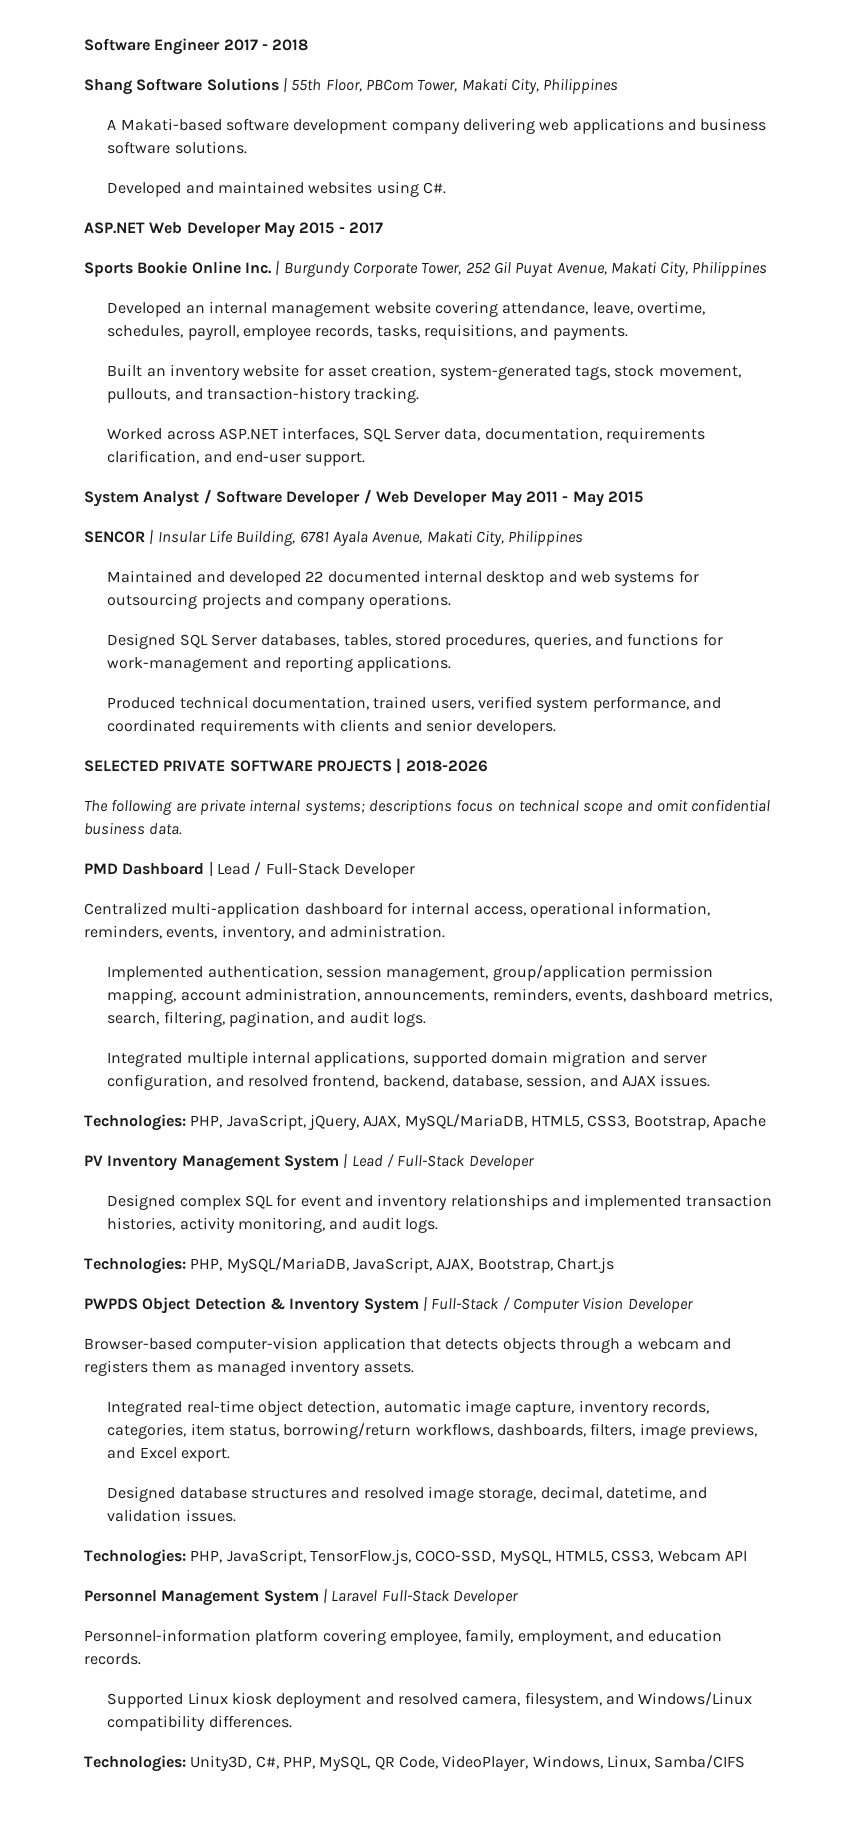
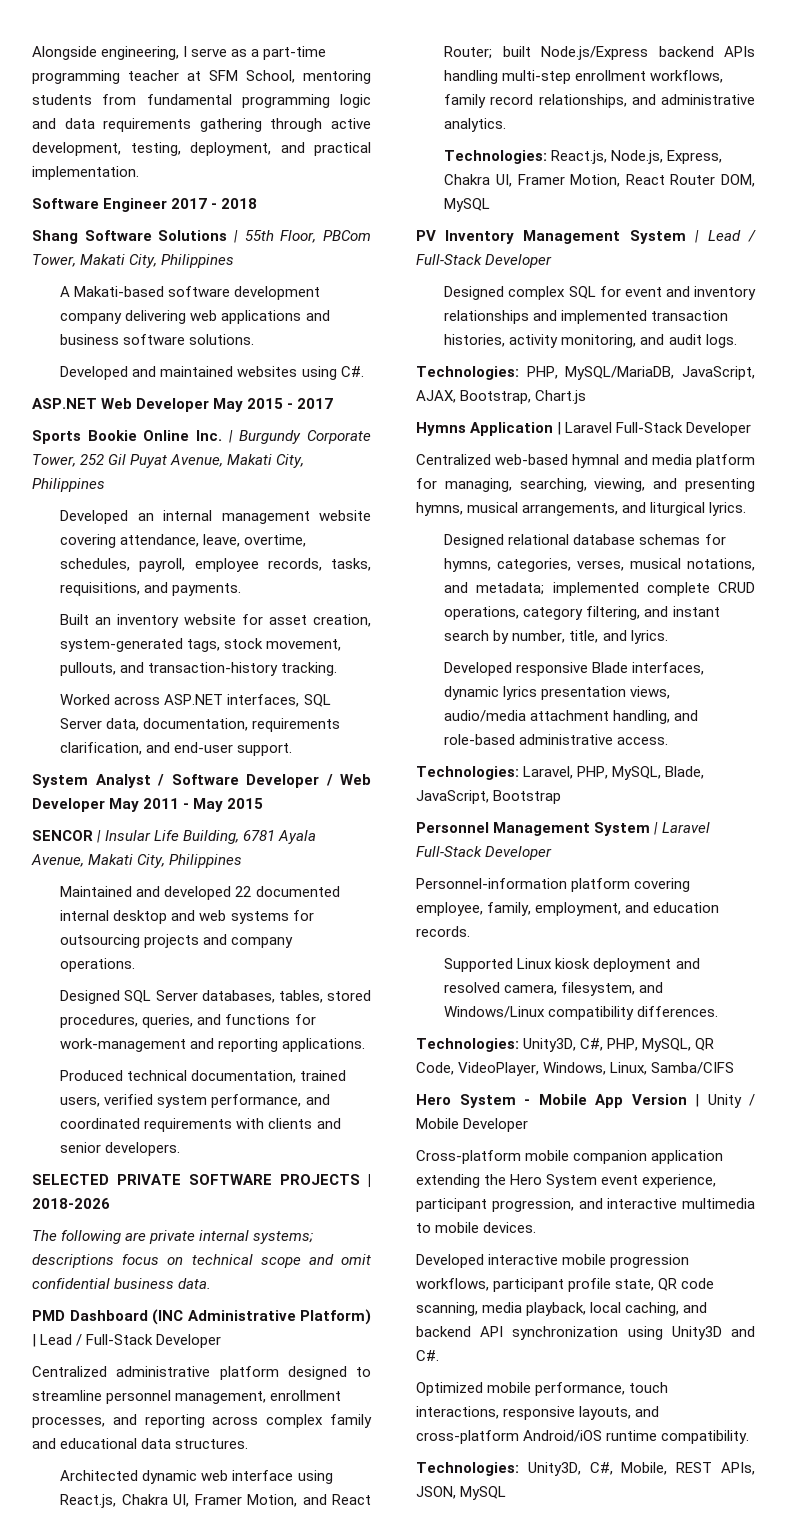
(84, 44) none -> [32,46,327,60] [32,70,371,84] [32,94,371,108] [32,118,371,132] [32,142,371,156] [32,166,139,180] Alongside engineering, I serve as a part-time programming teacher at SFM School, mentoring students from fundamental programming logic and data requirements gathering through active development, testing, deployment, and practical implementation. //
(205, 869) none -> [152,1309,371,1325] (INC Administrative Platform)
[171,902,711,918] [84,925,446,941] [107,965,713,981] [107,988,772,1004] [107,1011,426,1027] [107,1051,707,1067] [107,1074,711,1090] [84,1114,766,1131] multi-application dashboard for internal access, operational information, reminders, events, inventory, and administration. // Implemented authentication, session management, group/application permission mapping, account administration, announcements, reminders, events, dashboard metrics, search, filtering, pagination, and audit logs. // Integrated multiple internal applications, supported domain migration and server configuration, and resolved frontend, backend, database, session, and AJAX issues. // Technologies: PHP, JavaScript, jQuery, AJAX, MySQL/MariaDB, HTML5, CSS3, Bootstrap, Apache -> [116,1366,371,1380] [32,1390,342,1404] [32,1414,373,1428] [32,1438,249,1449] [60,1470,333,1484] [60,1494,371,1508] [444,46,755,60] [444,70,724,84] [444,94,755,108] [444,118,507,132] [444,150,723,164] [444,174,755,187] [444,198,491,212] administrative platform designed to streamline personnel management, enrollment processes, and reporting across complex family and educational data structures. // Architected dynamic web interface using React.js, Chakra UI, Framer Motion, and React Router; built Node.js/Express backend APIs handling multi-step enrollment workflows, family record relationships, and administrative analytics. // Technologies: React.js, Node.js, Express, Chakra UI, Framer Motion, React Router DOM, MySQL
[84,1297,693,1314] [84,1337,731,1353] [84,1360,414,1376] [107,1400,709,1416] [107,1423,757,1439] [107,1447,230,1462] [107,1486,708,1502] [107,1509,236,1522] [84,1549,747,1566] PWPDS Object Detection & Inventory System | Full-Stack / Computer Vision Developer // Browser-based computer-vision application that detects objects through a webcam and registers them as managed inventory assets. // Integrated real-time object detection, automatic image capture, inventory records, categories, item status, borrowing/return workflows, dashboards, filters, image previews, and Excel export. // Designed database structures and resolved image storage, decimal, datetime, and validation issues. // Technologies: PHP, JavaScript, TensorFlow.js, COCO-SSD, MySQL, HTML5, CSS3, Webcam API -> [416,422,752,436] [416,454,755,468] [416,478,755,492] [416,502,747,516] [444,534,726,548] [444,558,755,572] [444,582,755,596] [444,606,720,620] [444,630,668,644] [444,662,705,676] [444,686,671,700] [444,710,699,724] [444,734,669,745] [416,766,705,780] [416,790,562,804] Hymns Application | Laravel Full-Stack Developer // Centralized web-based hymnal and media platform for managing, searching, viewing, and presenting hymns, musical arrangements, and liturgical lyrics. // Designed relational database schemas for hymns, categories, verses, musical notations, and metadata; implemented complete CRUD operations, category filtering, and instant search by number, title, and lyrics. // Developed responsive Blade interfaces, dynamic lyrics presentation views, audio/media attachment handling, and role-based administrative access. // Technologies: Laravel, PHP, MySQL, Blade, JavaScript, Bootstrap
(746, 1762) none -> [416,1094,755,1108] [416,1118,529,1132] [416,1150,724,1164] [416,1174,717,1188] [416,1198,755,1212] [416,1222,537,1233] [416,1254,690,1268] [416,1278,715,1292] [416,1302,708,1316] [416,1326,755,1340] [416,1350,439,1361] [416,1382,669,1396] [416,1406,660,1420] [416,1430,750,1444] [416,1462,755,1476] [416,1486,507,1500] // Hero System - Mobile App Version | Unity / Mobile Developer // Cross-platform mobile companion application extending the Hero System event experience, participant progression, and interactive multimedia to mobile devices. // Developed interactive mobile progression workflows, participant profile state, QR code scanning, media playback, local caching, and backend API synchronization using Unity3D and C#. // Optimized mobile performance, touch interactions, responsive layouts, and cross-platform Android/iOS runtime compatibility. // Technologies: Unity3D, C#, Mobile, REST APIs, JSON, MySQL

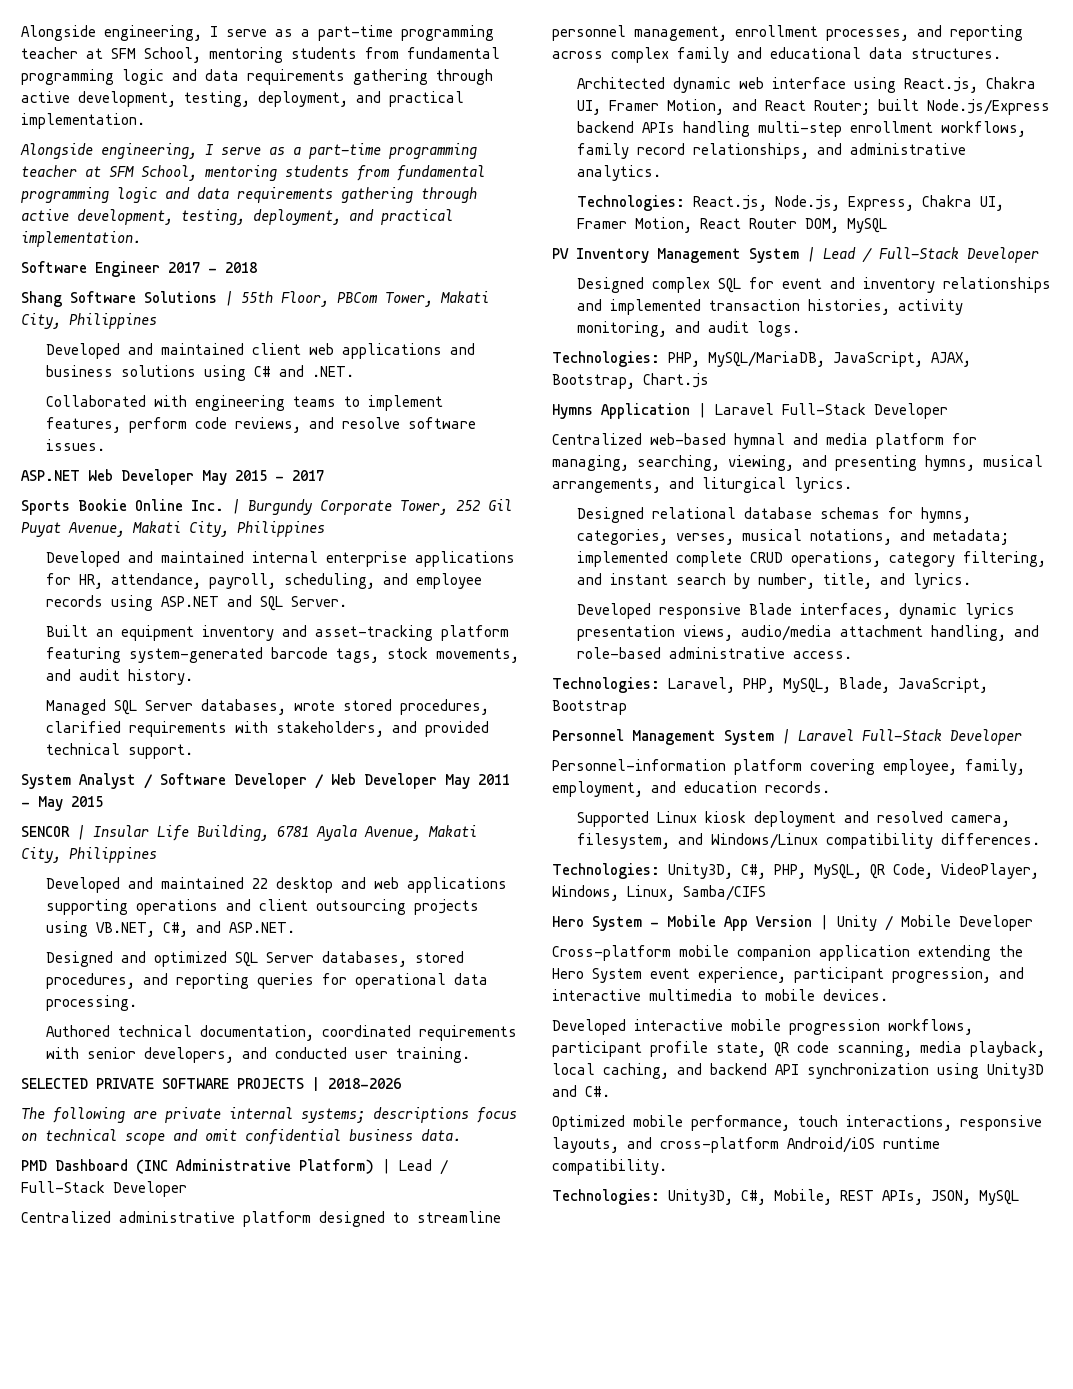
(139, 173) none -> [20,143,477,159] [21,165,485,181] [21,187,477,203] [21,209,453,225] [21,231,141,247] // Alongside engineering, I serve as a part-time programming teacher at SFM School, mentoring students from fundamental programming logic and data requirements gathering through active development, testing, deployment, and practical implementation.
[60,286,321,300] [60,310,330,324] [60,334,255,345] [60,366,364,380] A Makati-based software development company delivering web applications and business software solutions. // Developed and maintained websites using C#. -> [46,343,476,359] [46,365,355,381] [46,395,444,411] [46,417,477,433] [46,439,106,451] Developed and maintained client web applications and business solutions using C# and .NET. // Collaborated with engineering teams to implement features, perform code reviews, and resolve software issues.
[137,510,372,524] [60,534,307,548] [60,558,372,572] [60,582,242,596] [60,614,371,628] [60,638,342,652] [60,662,338,676] [60,694,331,707] [60,718,341,732] [60,742,234,755] an internal management website covering attendance, leave, overtime, schedules, payroll, employee records, tasks, requisitions, and payments. // Built an inventory website for asset creation, system-generated tags, stock movement, pullouts, and transaction-history tracking. // Worked across ASP.NET interfaces, SQL Server data, documentation, requirements clarification, and end-user -> [128,551,516,567] [46,573,483,589] [46,595,348,611] [46,625,510,641] [46,647,520,663] [46,669,194,685] [46,699,490,715] [46,721,490,737] [46,743,121,755] and maintained internal enterprise applications for HR, attendance, payroll, scheduling, and employee records using ASP.NET and SQL Server. // Built an equipment inventory and asset-tracking platform featuring system-generated barcode tags, stock movements, and audit history. // Managed SQL Server databases, wrote stored procedures, clarified requirements with stakeholders, and provided technical
[60,886,340,900] [60,910,314,924] [60,934,294,948] [60,958,136,972] [60,990,371,1004] [60,1014,316,1028] [60,1038,366,1052] [60,1070,347,1083] [60,1094,330,1108] [60,1118,341,1132] [60,1142,181,1156] Maintained and developed 22 documented internal desktop and web systems for outsourcing projects and company operations. // Designed SQL Server databases, tables, stored procedures, queries, and functions for work-management and reporting applications. // Produced technical documentation, trained users, verified system performance, and coordinated requirements with clients and senior developers. -> [46,877,508,893] [46,899,480,915] [46,921,296,937] [46,951,465,967] [46,973,489,989] [46,995,138,1011] [46,1025,518,1041] [46,1047,471,1063] Developed and maintained 22 desktop and web applications supporting operations and client outsourcing projects using VB.NET, C#, and ASP.NET. // Designed and optimized SQL Server databases, stored procedures, and reporting queries for operational data processing. // Authored technical documentation, coordinated requirements with senior developers, and conducted user training.

